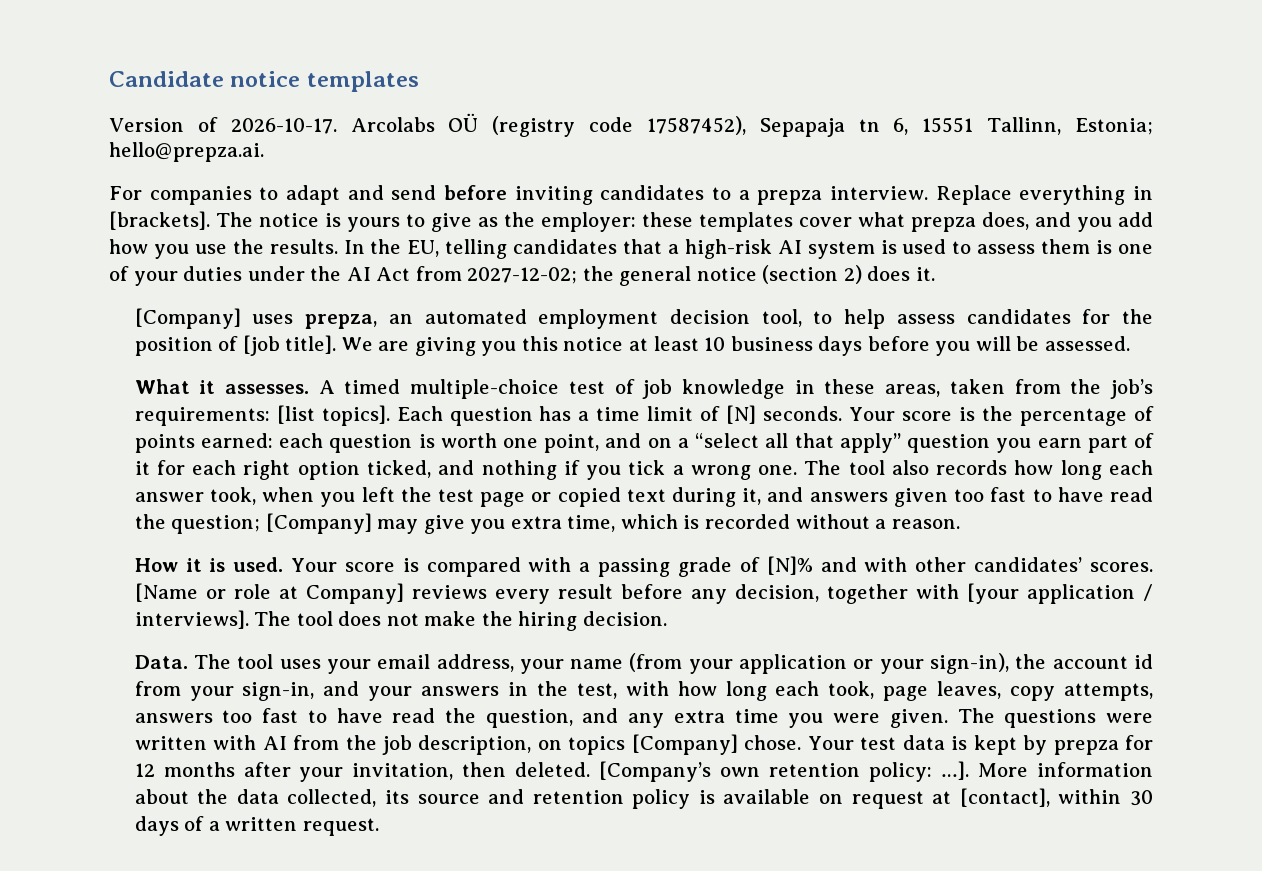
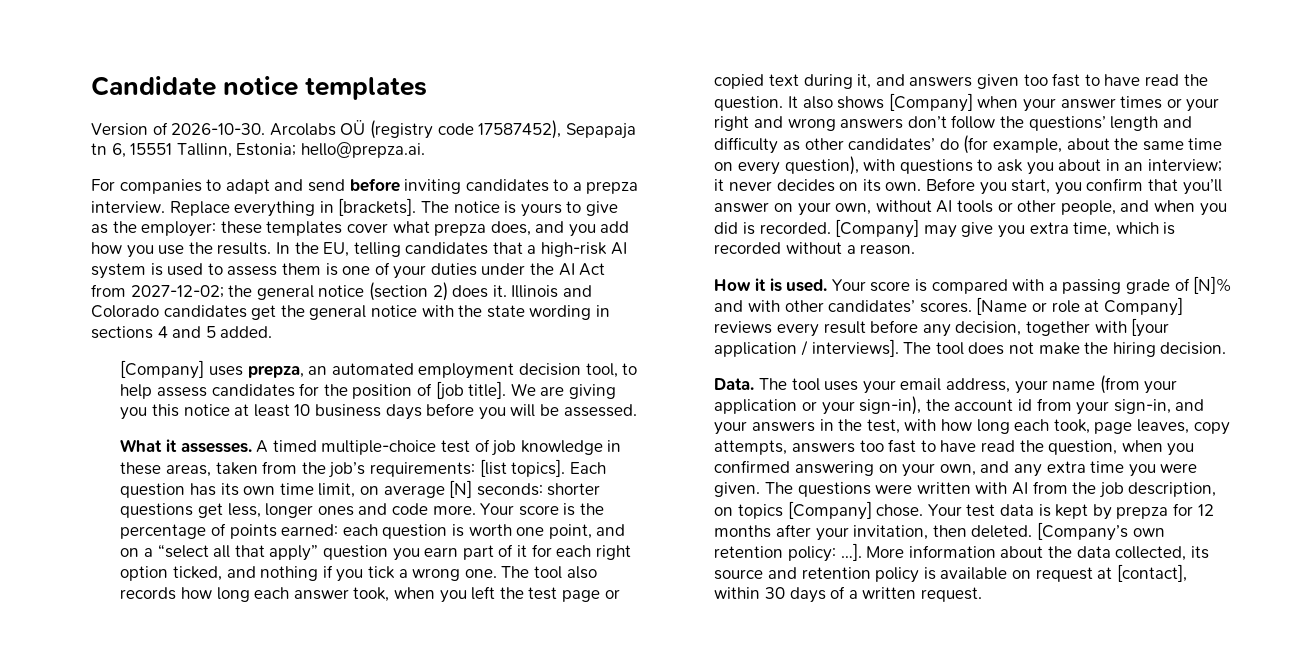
[230,118,337,134] 2026-10-17. -> [171,123,266,135] 2026-10-30.
(936, 274) none -> [511,285,592,298] [91,305,610,320] [91,326,273,339] Illinois and Colorado candidates get the general notice with the state wording in sections 4 and 5 added.
[578,405,843,424] a time limit of [N] seconds. -> [220,480,601,498] [120,503,476,518] its own time limit, on average [N] seconds: shorter questions get less, longer ones and code more.
[171,515,261,534] question; -> [714,93,1220,112] [714,115,1192,131] [714,135,1223,154] [714,156,1222,175] [714,178,1222,195] [714,200,1227,216] [714,222,831,235] question. It also shows [Company] when your answer times or your right and wrong answers don’t follow the questions’ length and difficulty as other candidates’ do (for example, about the same time on every question), with questions to ask you about in an interview; it never decides on its own. Before you start, you confirm that you’ll answer on your own, without AI tools or other people, and when you did is recorded.
(573, 718) none -> [1121,440,1195,456] [714,460,976,477] when you confirmed answering on your own,

